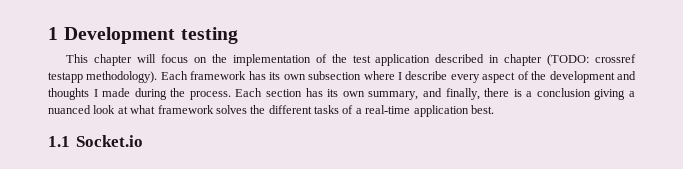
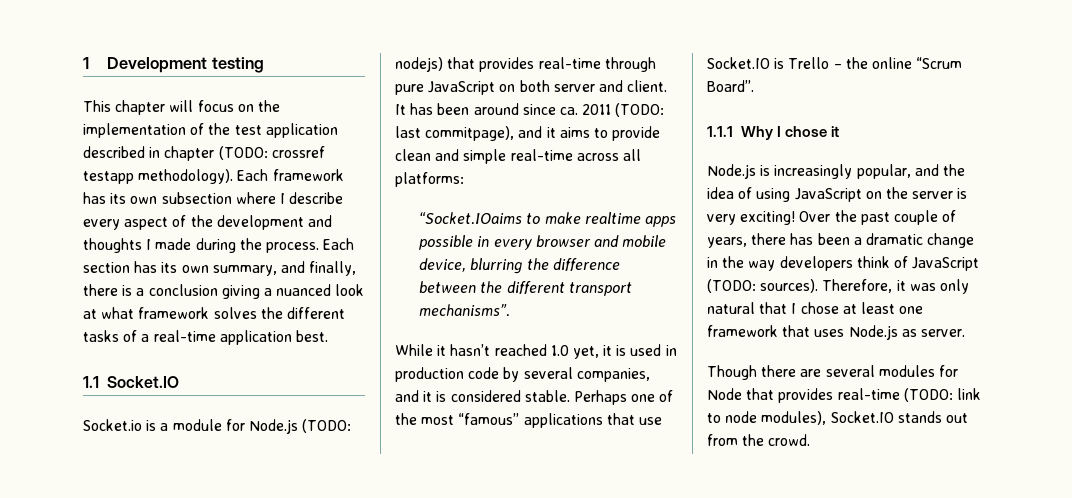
[76,135,144,147] Socket.io -> [107,376,180,388] [83,419,352,434] [395,57,656,72] [395,80,668,95] [395,103,665,117] [395,126,661,141] [395,149,641,164] [395,172,464,187] [419,212,676,227] [419,235,667,250] [419,258,620,274] [419,281,632,296] [419,304,511,317] [395,344,677,359] [395,367,650,382] [395,390,674,405] [395,413,662,428] [707,57,963,69] [707,80,754,92] [707,126,839,140] [707,164,965,179] [707,187,968,202] [707,210,957,225] [707,233,975,248] [707,256,980,271] [707,279,969,294] [707,302,924,314] [707,325,965,340] [707,365,958,380] [707,388,981,403] [707,411,968,425] [707,434,811,446] Socket.IO // Socket.io is a module for Node.js (TODO: nodejs) that provides real-time through pure JavaScript on both server and client. It has been around since ca. 2011 (TODO: last commitpage), and it aims to provide clean and simple real-time across all platforms: // “Socket.IOaims to make realtime apps possible in every browser and mobile device, blurring the difference between the different transport mechanisms”. // While it hasn’t reached 1.0 yet, it is used in production code by several companies, and it is considered stable. Perhaps one of the most “famous” applications that use Socket.IO is Trello – the online “Scrum Board”. // 1.1.1 Why I chose it // Node.js is increasingly popular, and the idea of using JavaScript on the server is very exciting! Over the past couple of years, there has been a dramatic change in the way developers think of JavaScript (TODO: sources). Therefore, it was only natural that I chose at least one framework that uses Node.js as server. // Though there are several modules for Node that provides real-time (TODO: link to node modules), Socket.IO stands out from the crowd.

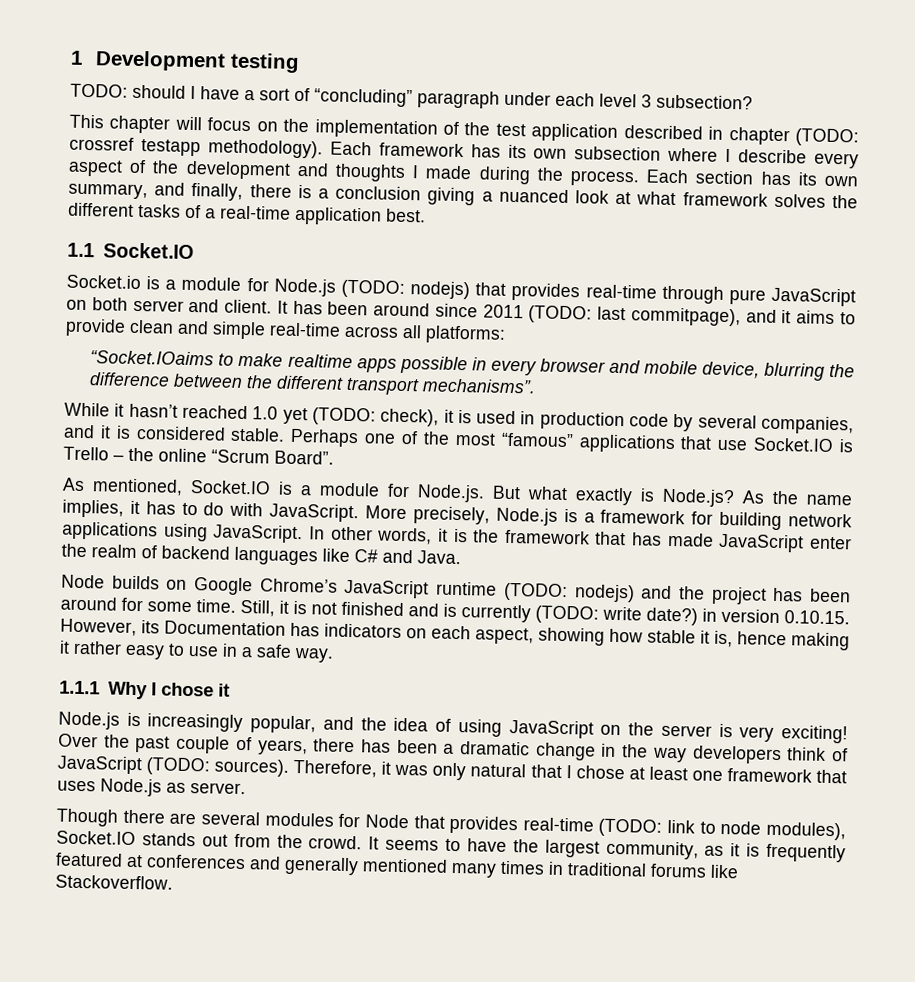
(264, 65) none -> [70,83,753,110] // TODO: should I have a sort of “concluding” paragraph under each level 3 subsection?
[559,107,578,115] ca. -> (478, 310) none
[572,346,599,359] yet, -> [282,407,440,427] yet (TODO: check),
(754, 86) none -> [62,477,852,508] [62,499,853,531] [62,521,852,553] [61,543,461,566] [61,574,852,605] [60,596,850,626] [60,618,850,651] [59,640,334,663] // As mentioned, Socket.IO is a module for Node.js. But what exactly is Node.js? As the name implies, it has to do with JavaScript. More precisely, Node.js is a framework for building network applications using JavaScript. In other words, it is the framework that has made JavaScript enter the realm of backend languages like C# and Java. // Node builds on Google Chrome’s JavaScript runtime (TODO: nodejs) and the project has been around for some time. Still, it is not finished and is currently (TODO: write date?) in version 0.10.15. However, its Documentation has indicators on each aspect, showing how stable it is, hence making it rather easy to use in a safe way.
(811, 440) none -> [368,836,846,863] [55,852,739,879] [55,874,173,890] It seems to have the largest community, as it is frequently featured at conferences and generally mentioned many times in traditional forums like Stackoverflow.

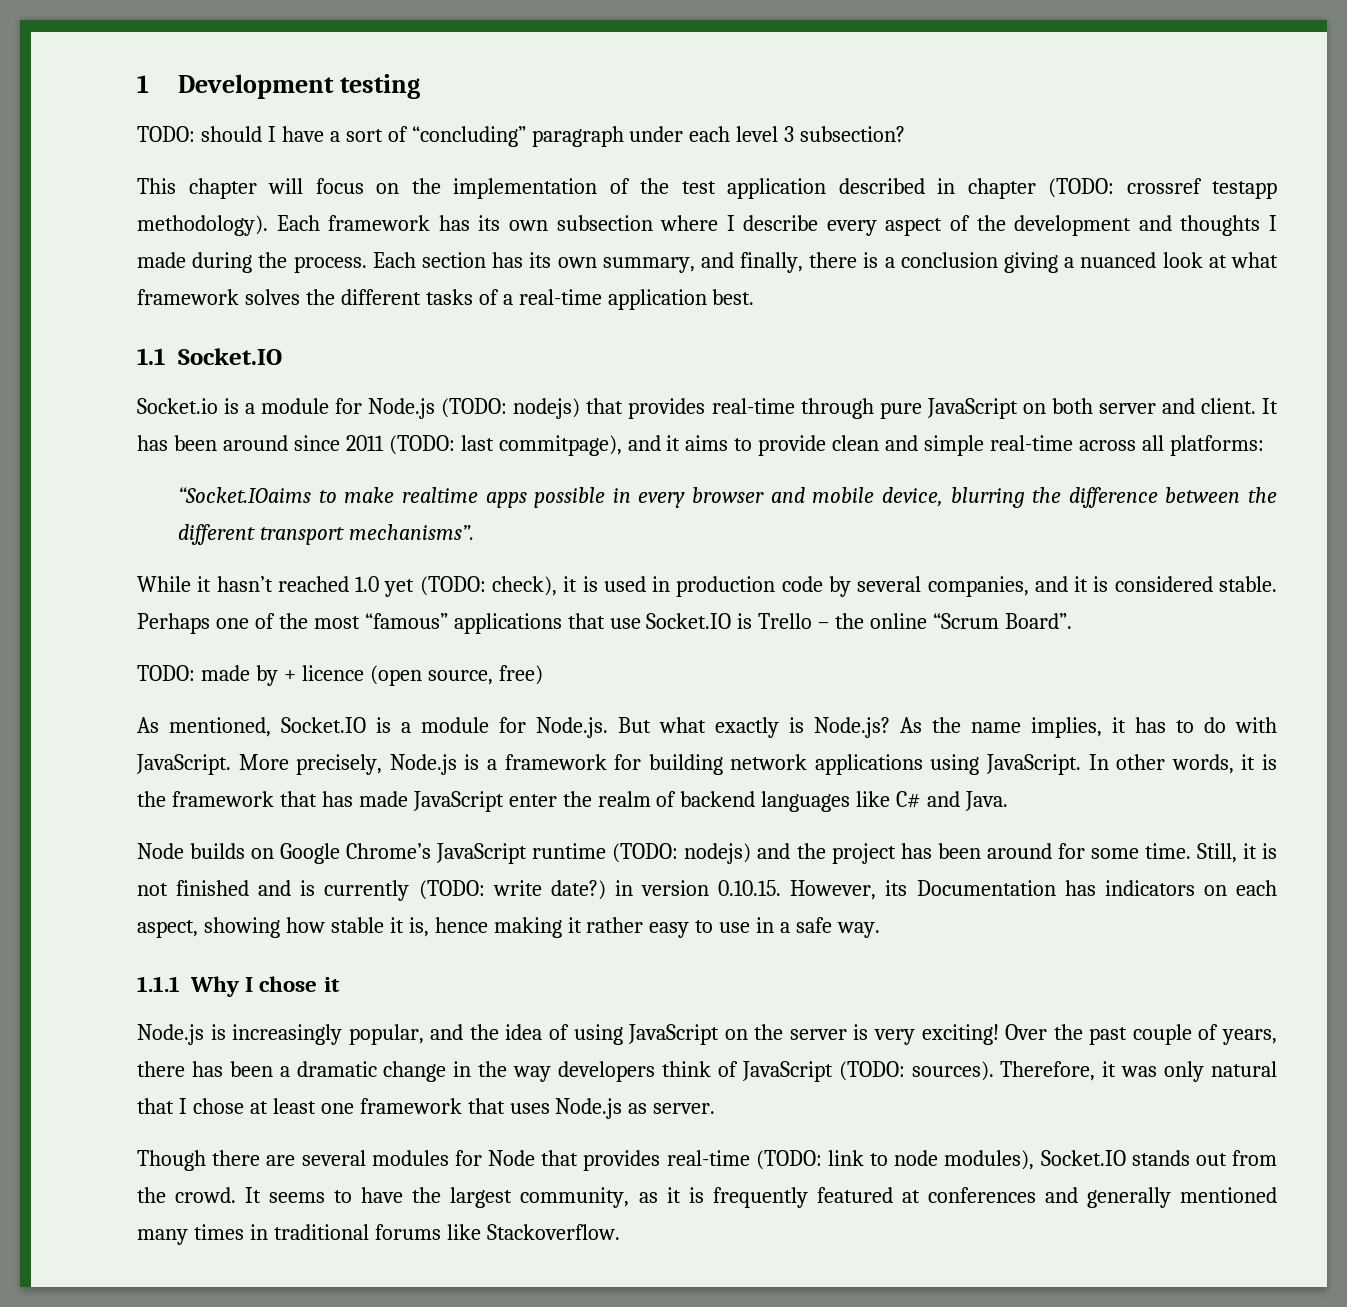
(334, 457) none -> [137,665,543,686] // TODO: made by + licence (open source, free)

